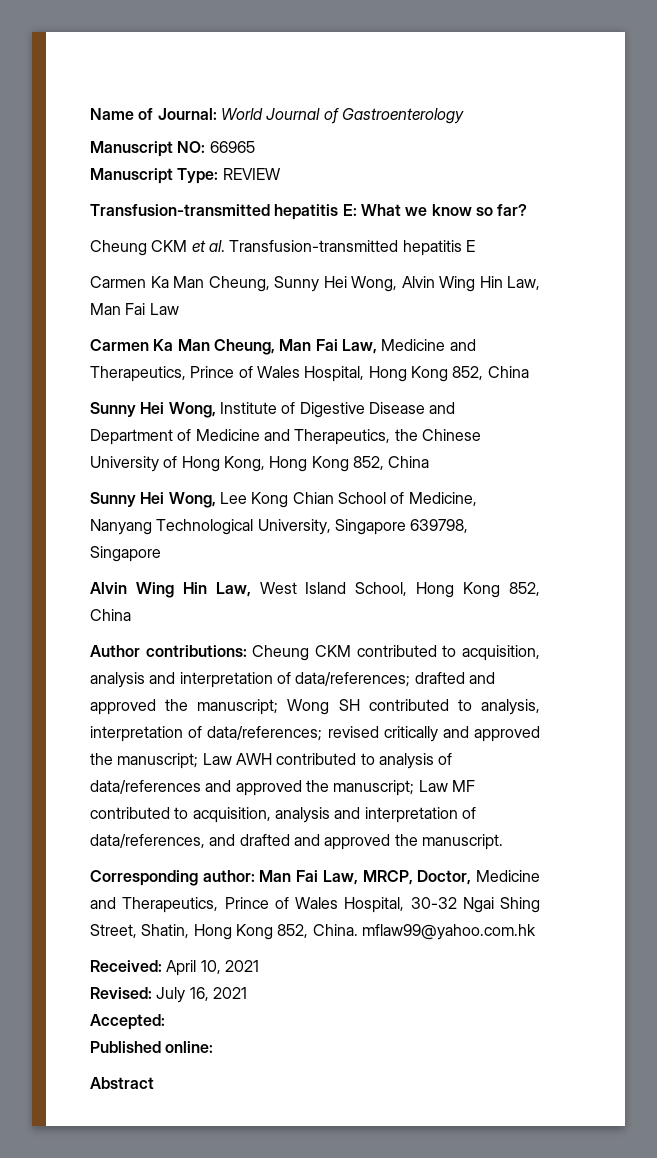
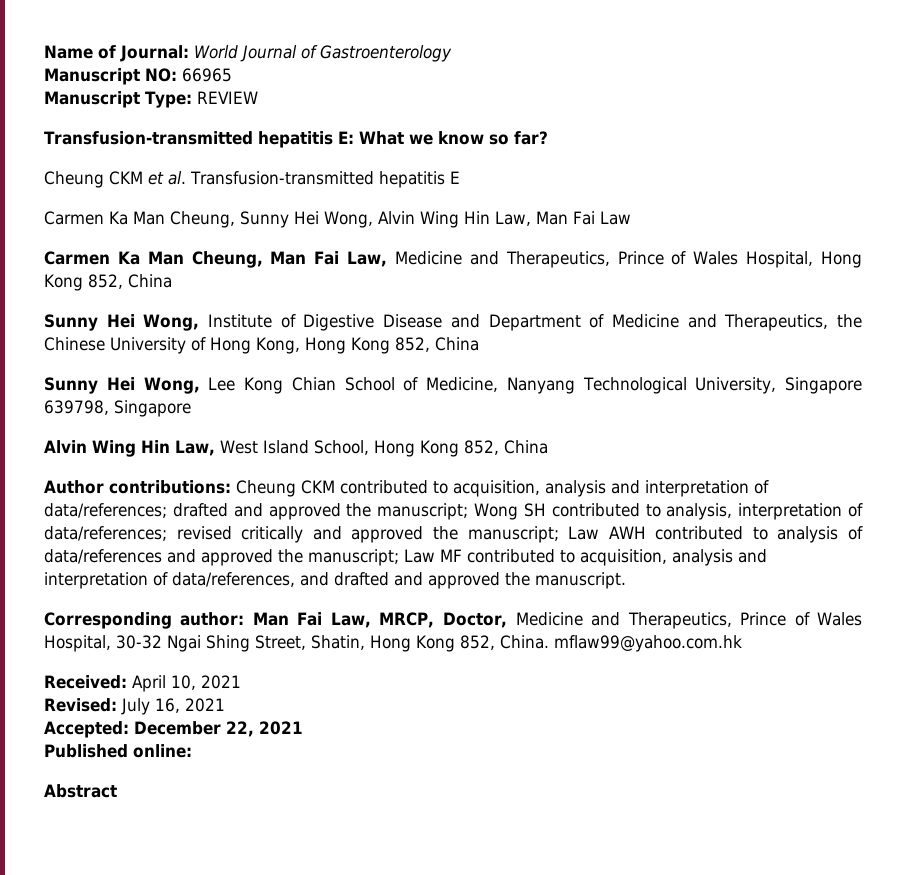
(165, 1022) none -> [134,721,303,737] December 22, 2021

